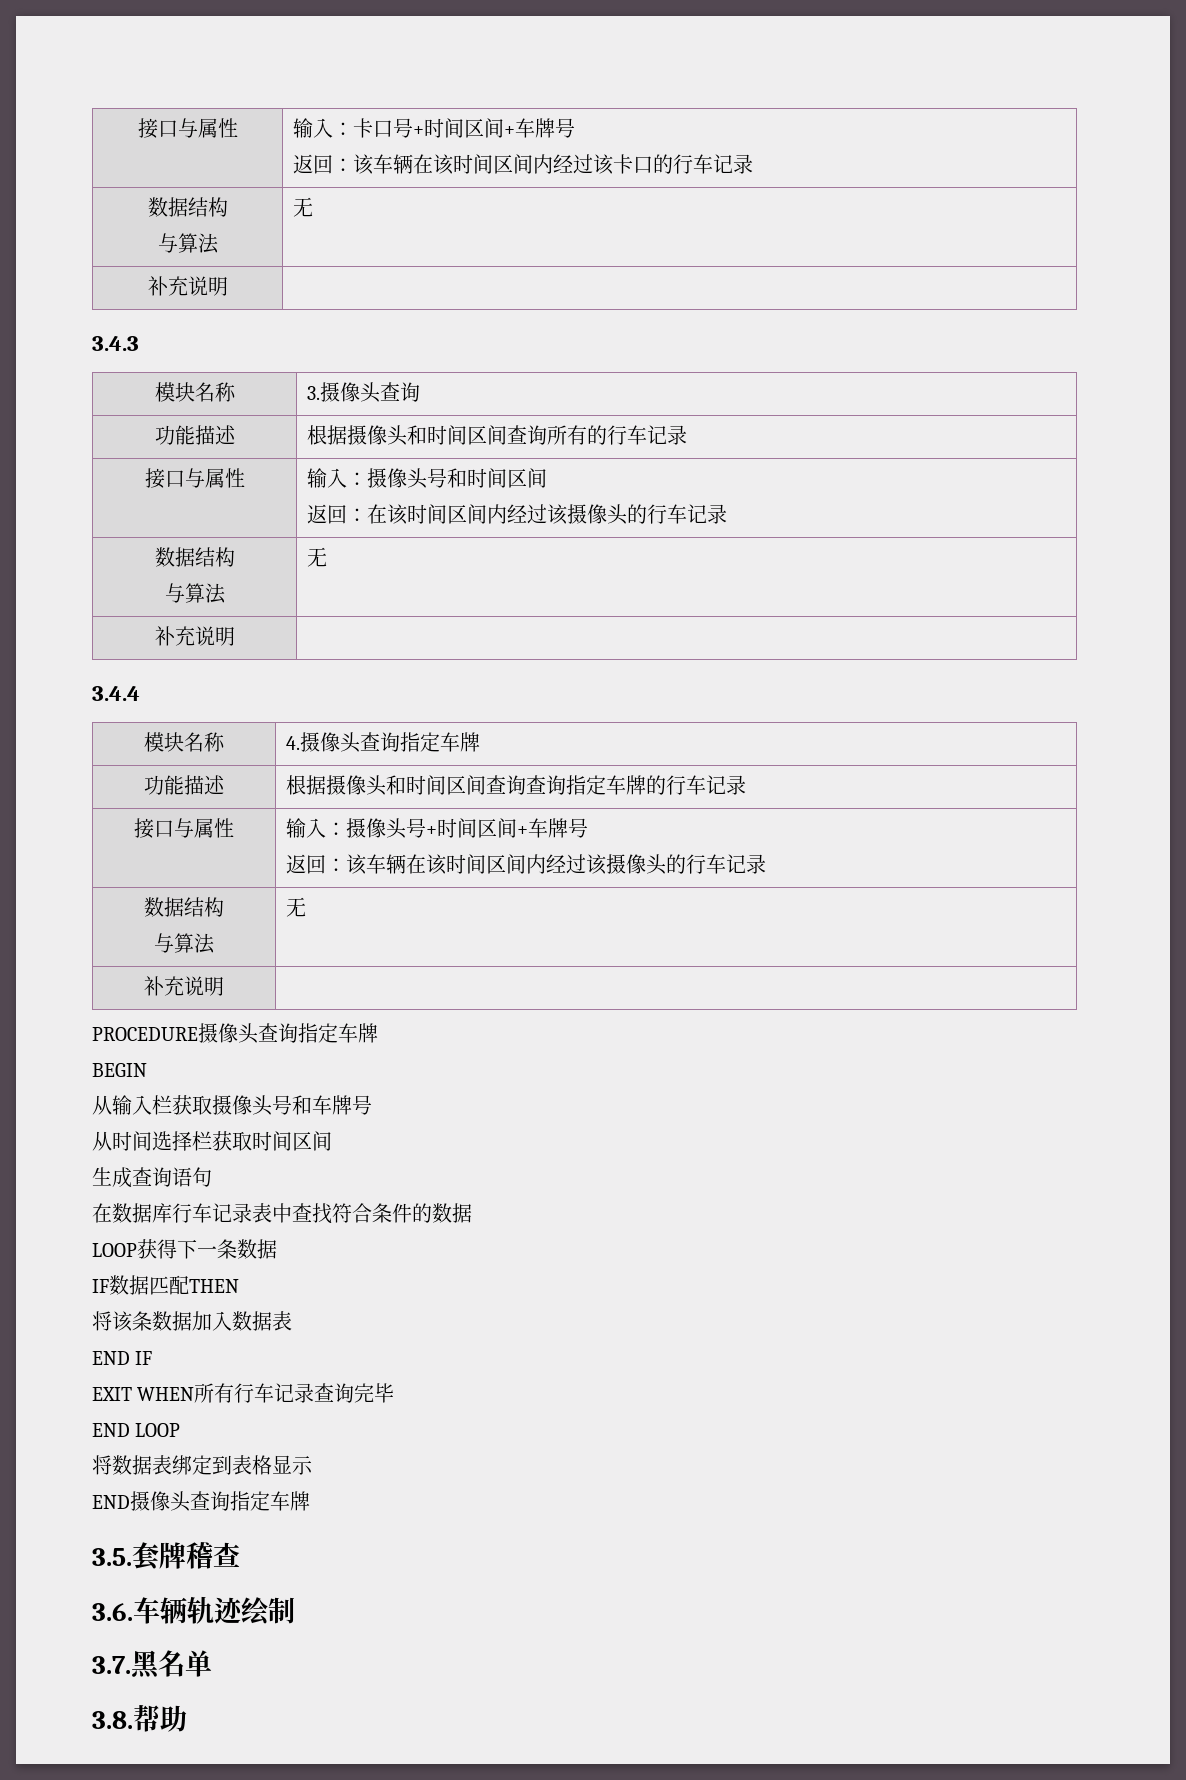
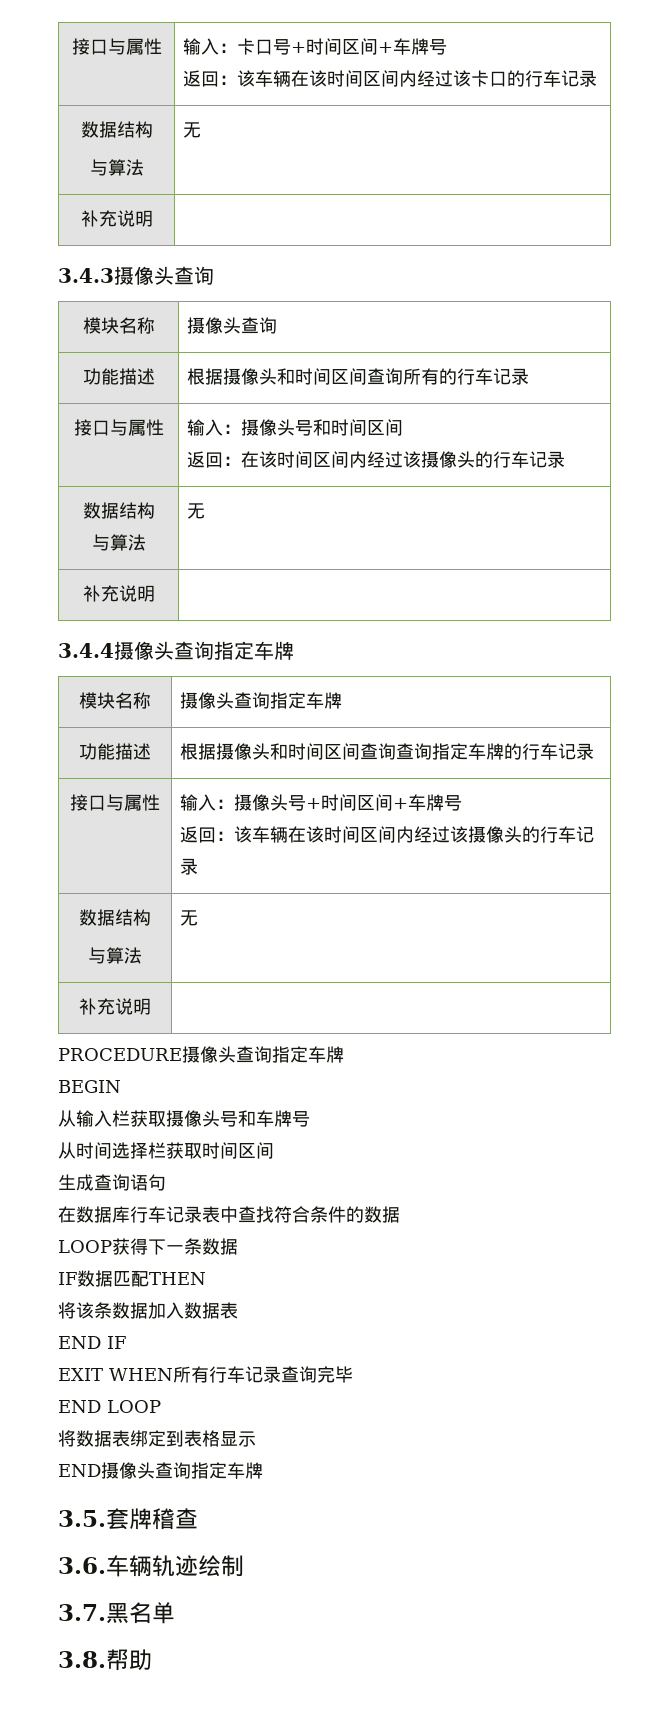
[154,382,236,402] [306,386,320,400] // 模块名称 | 3. -> [114,266,214,285] [82,317,155,334] 摄像头查询 // 模块名称 |
[144,732,225,752] [285,736,300,750] // 模块名称 | 4. -> [114,641,294,661] [79,692,151,709] 摄像头查询指定车牌 // 模块名称 |

